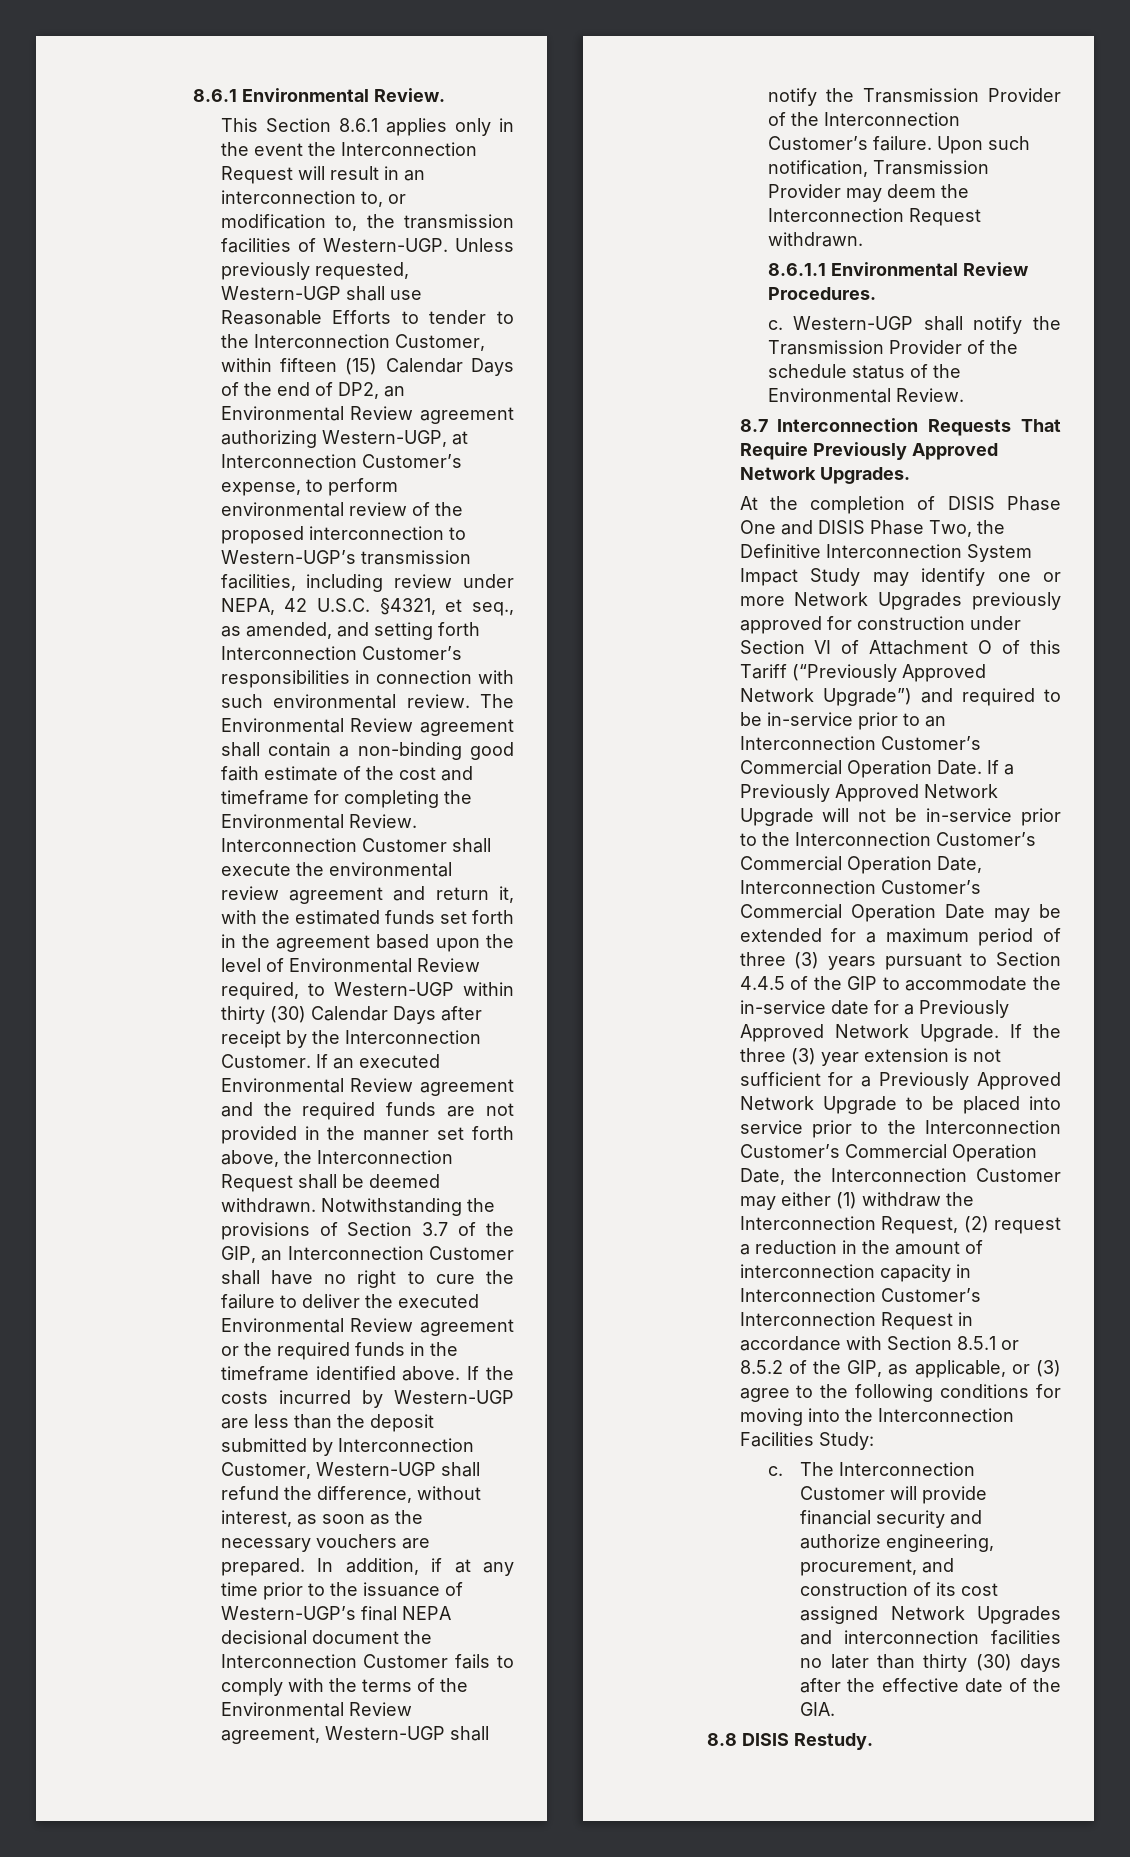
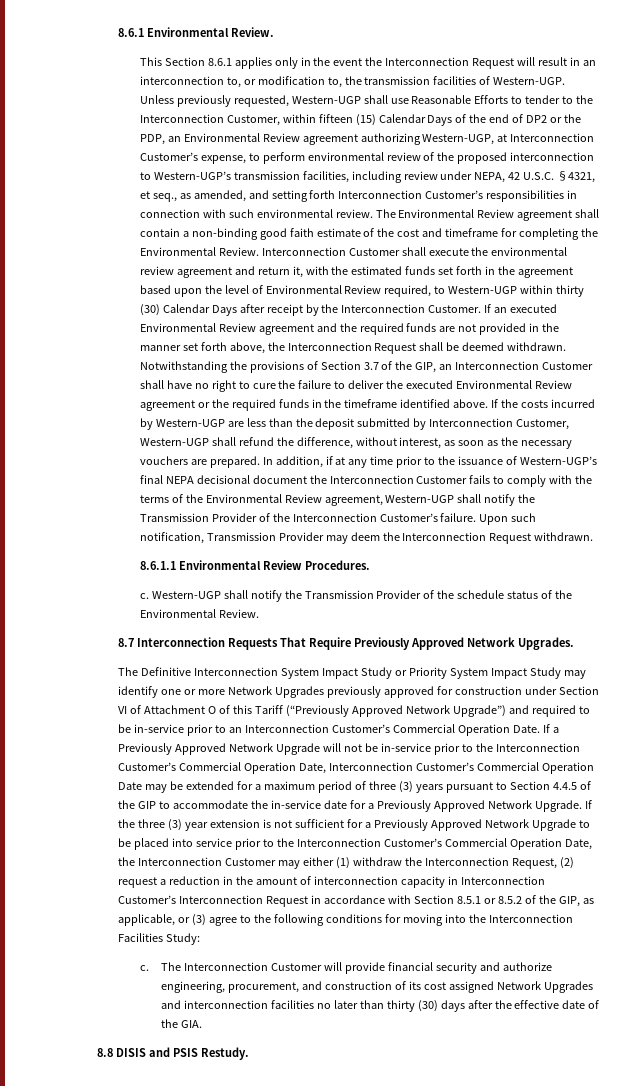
[337,382,379,399] DP2, -> [526,114,582,123] [139,134,165,145] DP2 or the PDP,
[739,496,1061,514] [739,520,1005,537] At the completion of DISIS Phase One and DISIS Phase Two, the -> [118,667,139,676] The
(861, 577) none -> [395,667,562,679] or Priority System Impact Study
(790, 1739) none -> [149,1047,199,1057] and PSIS

